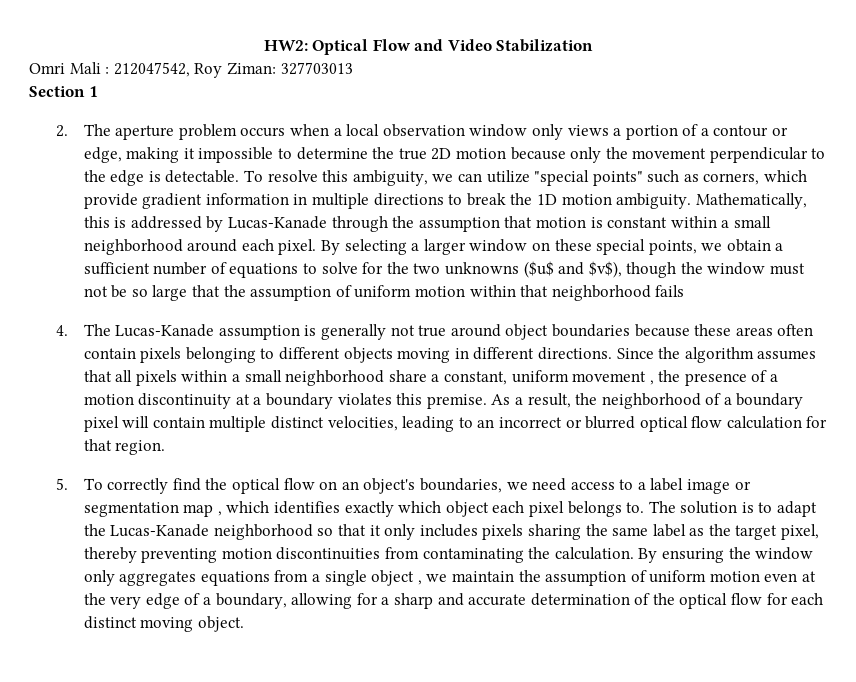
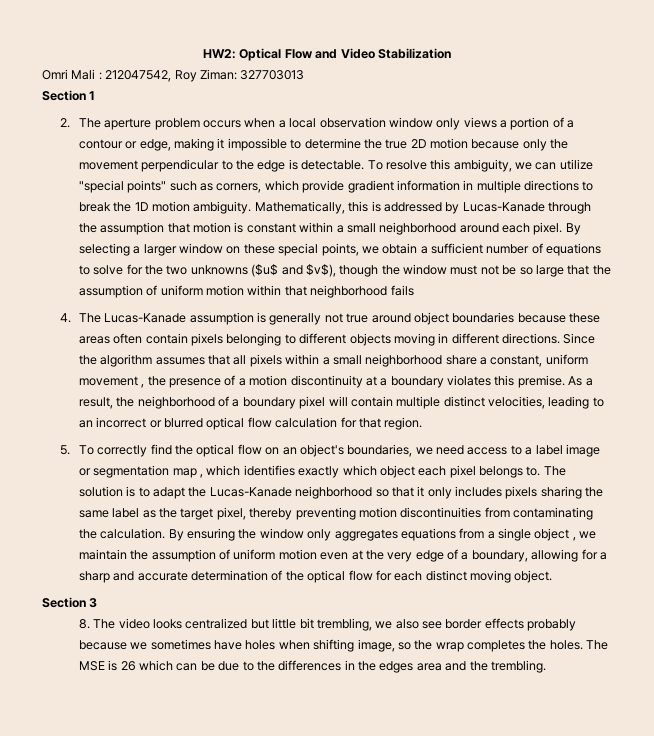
(244, 624) none -> [42,597,98,608] [78,618,577,631] [78,639,609,652] [78,660,546,673] // Section 3 // 8. The video looks centralized but little bit trembling, we also see border effects probably because we sometimes have holes when shifting image, so the wrap completes the holes. The MSE is 26 which can be due to the differences in the edges area and the trembling.

